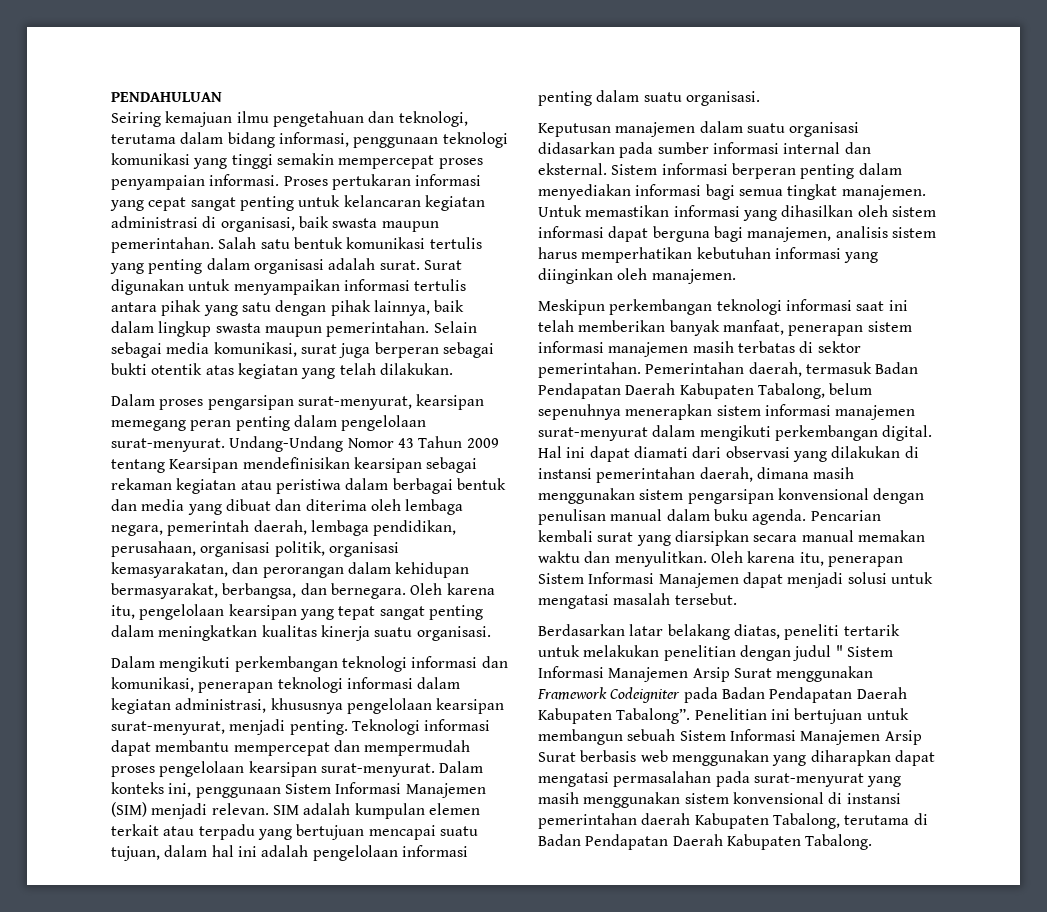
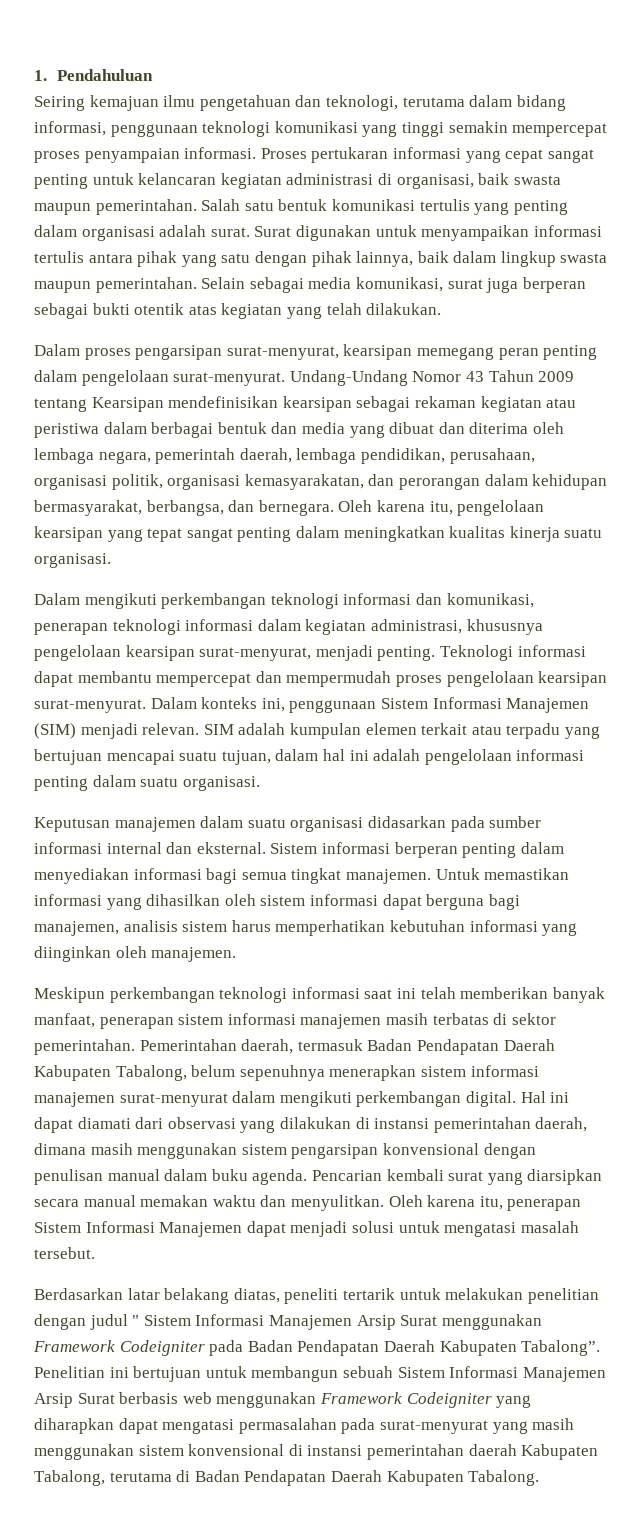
[111,92,222,102] PENDAHULUAN -> [34,69,153,81] 1. Pendahuluan
(769, 758) none -> [319,1392,492,1408] Framework Codeigniter

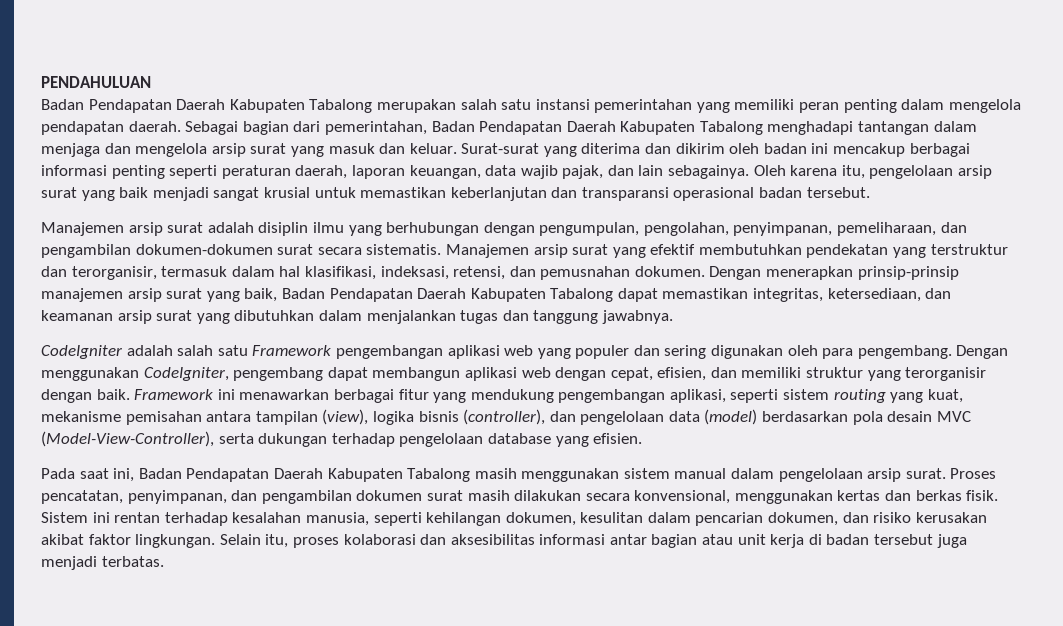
[34,69,153,81] [34,95,566,111] [34,121,608,137] [34,147,594,163] [34,173,561,189] [34,199,568,215] [34,225,602,241] [34,251,608,267] [34,277,586,293] [34,303,442,319] [34,344,598,360] [34,370,575,386] [34,396,577,412] [34,422,564,438] [34,448,535,464] [34,474,608,490] [34,500,545,516] [34,526,603,542] [34,553,111,568] [34,593,534,609] [34,619,543,635] [34,645,586,661] [34,671,608,687] [34,697,590,713] [34,723,600,739] [34,749,585,765] [34,775,260,791] [34,816,542,832] [34,842,564,858] [34,868,570,884] [34,894,520,910] [34,920,578,936] [34,946,237,962] [34,987,605,1003] [34,1013,556,1029] [34,1039,555,1055] [34,1065,539,1081] [34,1091,570,1107] [34,1117,588,1133] [34,1143,536,1159] [34,1169,603,1185] [34,1195,582,1211] [34,1221,579,1237] [34,1247,95,1259] [34,1288,599,1304] [34,1314,542,1330] [33,1340,601,1356] [34,1366,606,1382] [34,1392,532,1408] [34,1418,575,1434] [34,1444,599,1460] [34,1470,540,1486] 1. Pendahuluan // Seiring kemajuan ilmu pengetahuan dan teknologi, terutama dalam bidang informasi, penggunaan teknologi komunikasi yang tinggi semakin mempercepat proses penyampaian informasi. Proses pertukaran informasi yang cepat sangat penting untuk kelancaran kegiatan administrasi di organisasi, baik swasta maupun pemerintahan. Salah satu bentuk komunikasi tertulis yang penting dalam organisasi adalah surat. Surat digunakan untuk menyampaikan informasi tertulis antara pihak yang satu dengan pihak lainnya, baik dalam lingkup swasta maupun pemerintahan. Selain sebagai media komunikasi, surat juga berperan sebagai bukti otentik atas kegiatan yang telah dilakukan. // Dalam proses pengarsipan surat-menyurat, kearsipan memegang peran penting dalam pengelolaan surat-menyurat. Undang-Undang Nomor 43 Tahun 2009 tentang Kearsipan mendefinisikan kearsipan sebagai rekaman kegiatan atau peristiwa dalam berbagai bentuk dan media yang dibuat dan diterima oleh lembaga negara, pemerintah daerah, lembaga pendidikan, perusahaan, organisasi politik, organisasi kemasyarakatan, dan perorangan dalam kehidupan bermasyarakat, berbangsa, dan bernegara. Oleh karena itu, pengelolaan kearsipan yang tepat sangat penting dalam meningkatkan kualitas kinerja suatu organisasi. // Dalam mengikuti perkembangan teknologi informasi dan komunikasi, penerapan teknologi informasi dalam kegiatan administrasi, khususnya pengelolaan kearsipan surat-menyurat, menjadi penting. Teknologi informasi dapat membantu mempercepat dan mempermudah proses pengelolaan kearsipan surat-menyurat. Dalam konteks ini, penggunaan Sistem Informasi Manajemen (SIM) menjadi relevan. SIM adalah kumpulan elemen terkait atau terpadu yang bertujuan mencapai suatu tujuan, dalam hal ini adalah pengelolaan informasi penting dalam suatu organisasi. // Keputusan manajemen dalam suatu organisasi didasarkan pada sumber informasi internal dan eksternal. Sistem informasi berperan penting dalam menyediakan informasi bagi semua tingkat manajemen. Untuk memastikan informasi yang dihasilkan oleh sistem informasi dapat berguna bagi manajemen, analisis sistem harus memperhatikan kebutuhan informasi yang diinginkan oleh manajemen. // Meskipun perkembangan teknologi informasi saat ini telah memberikan banyak manfaat, penerapan sistem informasi manajemen masih terbatas di sektor pemerintahan. Pemerintahan daerah, termasuk Badan Pendapatan Daerah Kabupaten Tabalong, belum sepenuhnya menerapkan sistem informasi manajemen surat-menyurat dalam mengikuti perkembangan digital. Hal ini dapat diamati dari observasi yang dilakukan di instansi pemerintahan daerah, dimana masih menggunakan sistem pengarsipan konvensional dengan penulisan manual dalam buku agenda. Pencarian kembali surat yang diarsipkan secara manual memakan waktu dan menyulitkan. Oleh karena itu, penerapan Sistem Informasi Manajemen dapat menjadi solusi untuk mengatasi masalah tersebut. // Berdasarkan latar belakang diatas, peneliti tertarik untuk melakukan penelitian dengan judul " Sistem Informasi Manajemen Arsip Surat menggunakan Framework Codeigniter pada Badan Pendapatan Daerah Kabupaten Tabalong”. Penelitian ini bertujuan untuk membangun sebuah Sistem Informasi Manajemen Arsip Surat berbasis web menggunakan Framework Codeigniter yang diharapkan dapat mengatasi permasalahan pada surat-menyurat yang masih menggunakan sistem konvensional di instansi pemerintahan daerah Kabupaten Tabalong, terutama di Badan Pendapatan Daerah Kabupaten Tabalong. -> [41,76,151,88] [41,99,1021,113] [41,121,977,135] [41,143,970,157] [41,165,993,179] [41,187,870,201] [41,222,967,236] [41,244,1008,258] [41,266,959,280] [41,288,952,302] [41,310,673,324] [41,345,1009,359] [41,367,987,381] [41,389,963,403] [41,409,971,425] [41,431,643,447] [41,468,997,482] [41,490,999,504] [41,512,987,526] [41,534,967,548] [41,556,164,570] PENDAHULUAN // Badan Pendapatan Daerah Kabupaten Tabalong merupakan salah satu instansi pemerintahan yang memiliki peran penting dalam mengelola pendapatan daerah. Sebagai bagian dari pemerintahan, Badan Pendapatan Daerah Kabupaten Tabalong menghadapi tantangan dalam menjaga dan mengelola arsip surat yang masuk dan keluar. Surat-surat yang diterima dan dikirim oleh badan ini mencakup berbagai informasi penting seperti peraturan daerah, laporan keuangan, data wajib pajak, dan lain sebagainya. Oleh karena itu, pengelolaan arsip surat yang baik menjadi sangat krusial untuk memastikan keberlanjutan dan transparansi operasional badan tersebut. // Manajemen arsip surat adalah disiplin ilmu yang berhubungan dengan pengumpulan, pengolahan, penyimpanan, pemeliharaan, dan pengambilan dokumen-dokumen surat secara sistematis. Manajemen arsip surat yang efektif membutuhkan pendekatan yang terstruktur dan terorganisir, termasuk dalam hal klasifikasi, indeksasi, retensi, dan pemusnahan dokumen. Dengan menerapkan prinsip-prinsip manajemen arsip surat yang baik, Badan Pendapatan Daerah Kabupaten Tabalong dapat memastikan integritas, ketersediaan, dan keamanan arsip surat yang dibutuhkan dalam menjalankan tugas dan tanggung jawabnya. // CodeIgniter adalah salah satu Framework pengembangan aplikasi web yang populer dan sering digunakan oleh para pengembang. Dengan menggunakan CodeIgniter, pengembang dapat membangun aplikasi web dengan cepat, efisien, dan memiliki struktur yang terorganisir dengan baik. Framework ini menawarkan berbagai fitur yang mendukung pengembangan aplikasi, seperti sistem routing yang kuat, mekanisme pemisahan antara tampilan (view), logika bisnis (controller), dan pengelolaan data (model) berdasarkan pola desain MVC (Model-View-Controller), serta dukungan terhadap pengelolaan database yang efisien. // Pada saat ini, Badan Pendapatan Daerah Kabupaten Tabalong masih menggunakan sistem manual dalam pengelolaan arsip surat. Proses pencatatan, penyimpanan, dan pengambilan dokumen surat masih dilakukan secara konvensional, menggunakan kertas dan berkas fisik. Sistem ini rentan terhadap kesalahan manusia, seperti kehilangan dokumen, kesulitan dalam pencarian dokumen, dan risiko kerusakan akibat faktor lingkungan. Selain itu, proses kolaborasi dan aksesibilitas informasi antar bagian atau unit kerja di badan tersebut juga menjadi terbatas.

